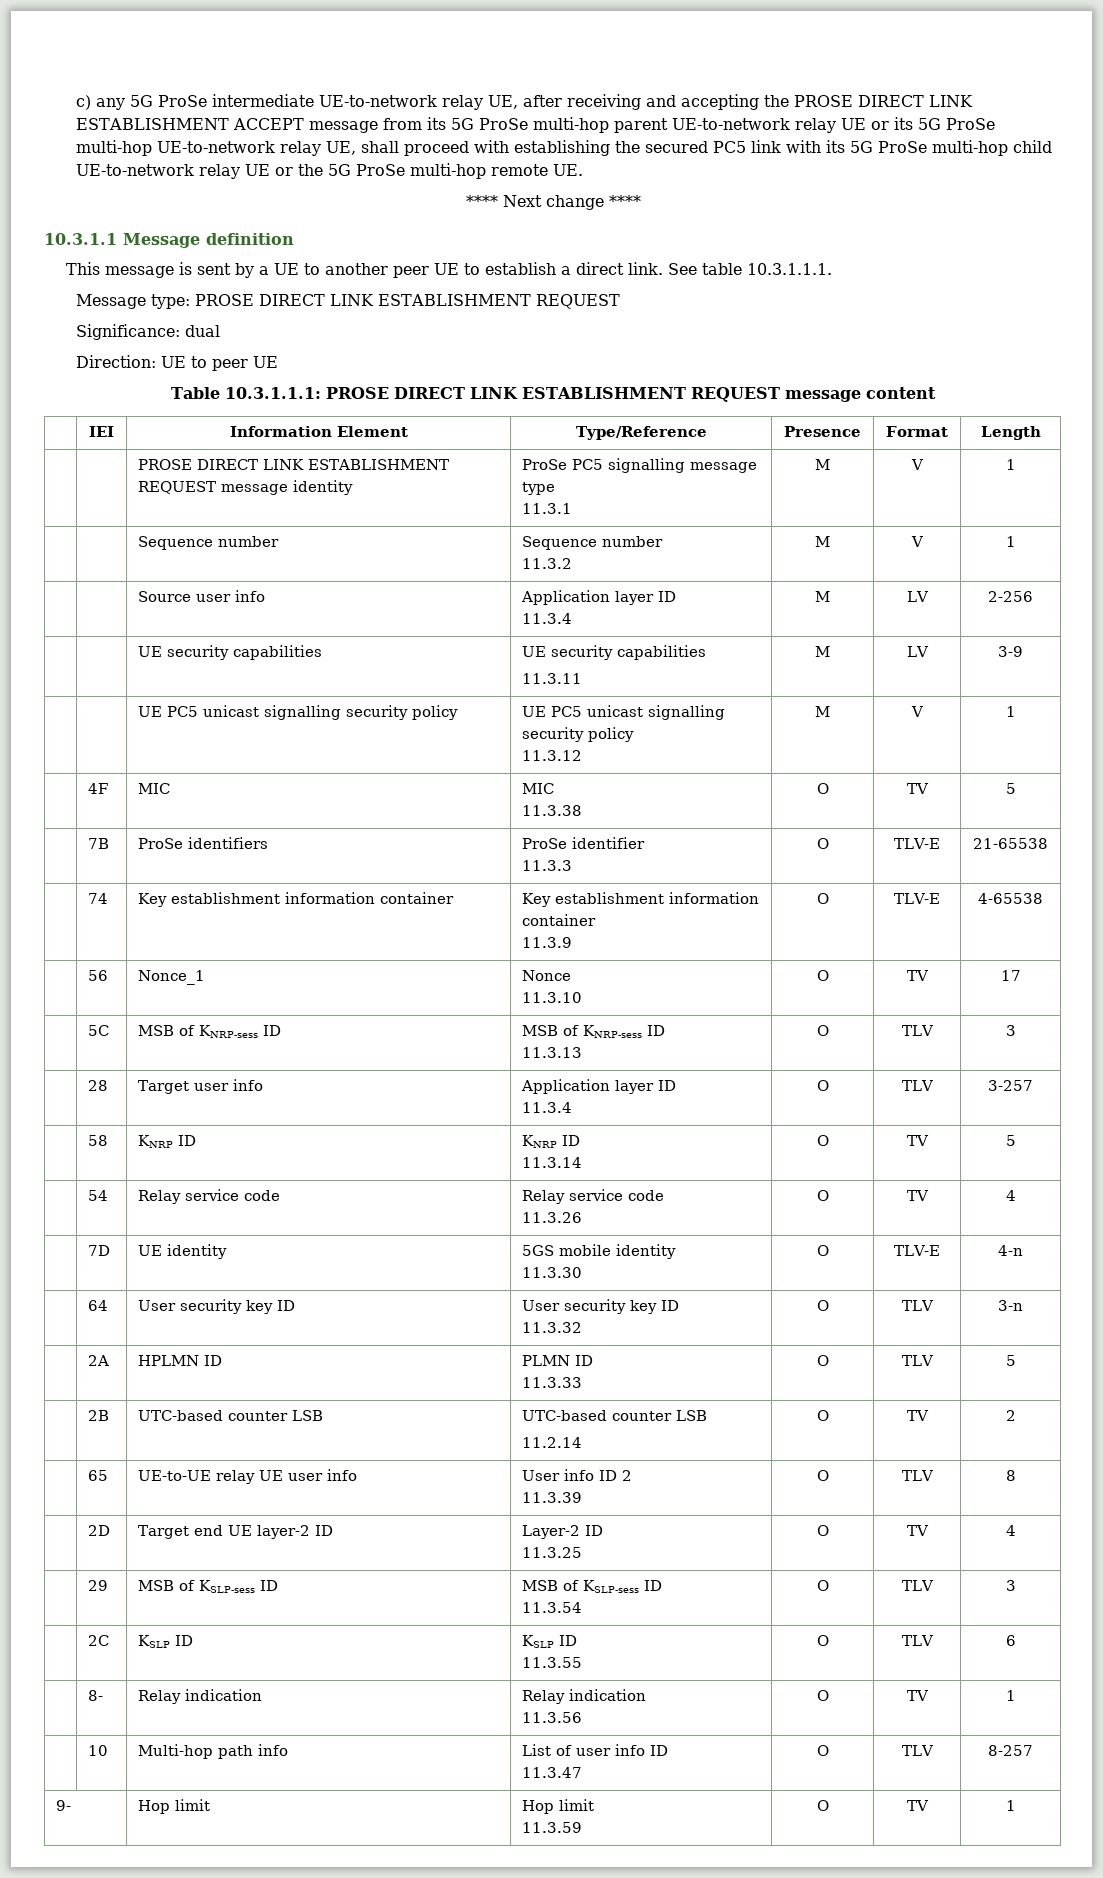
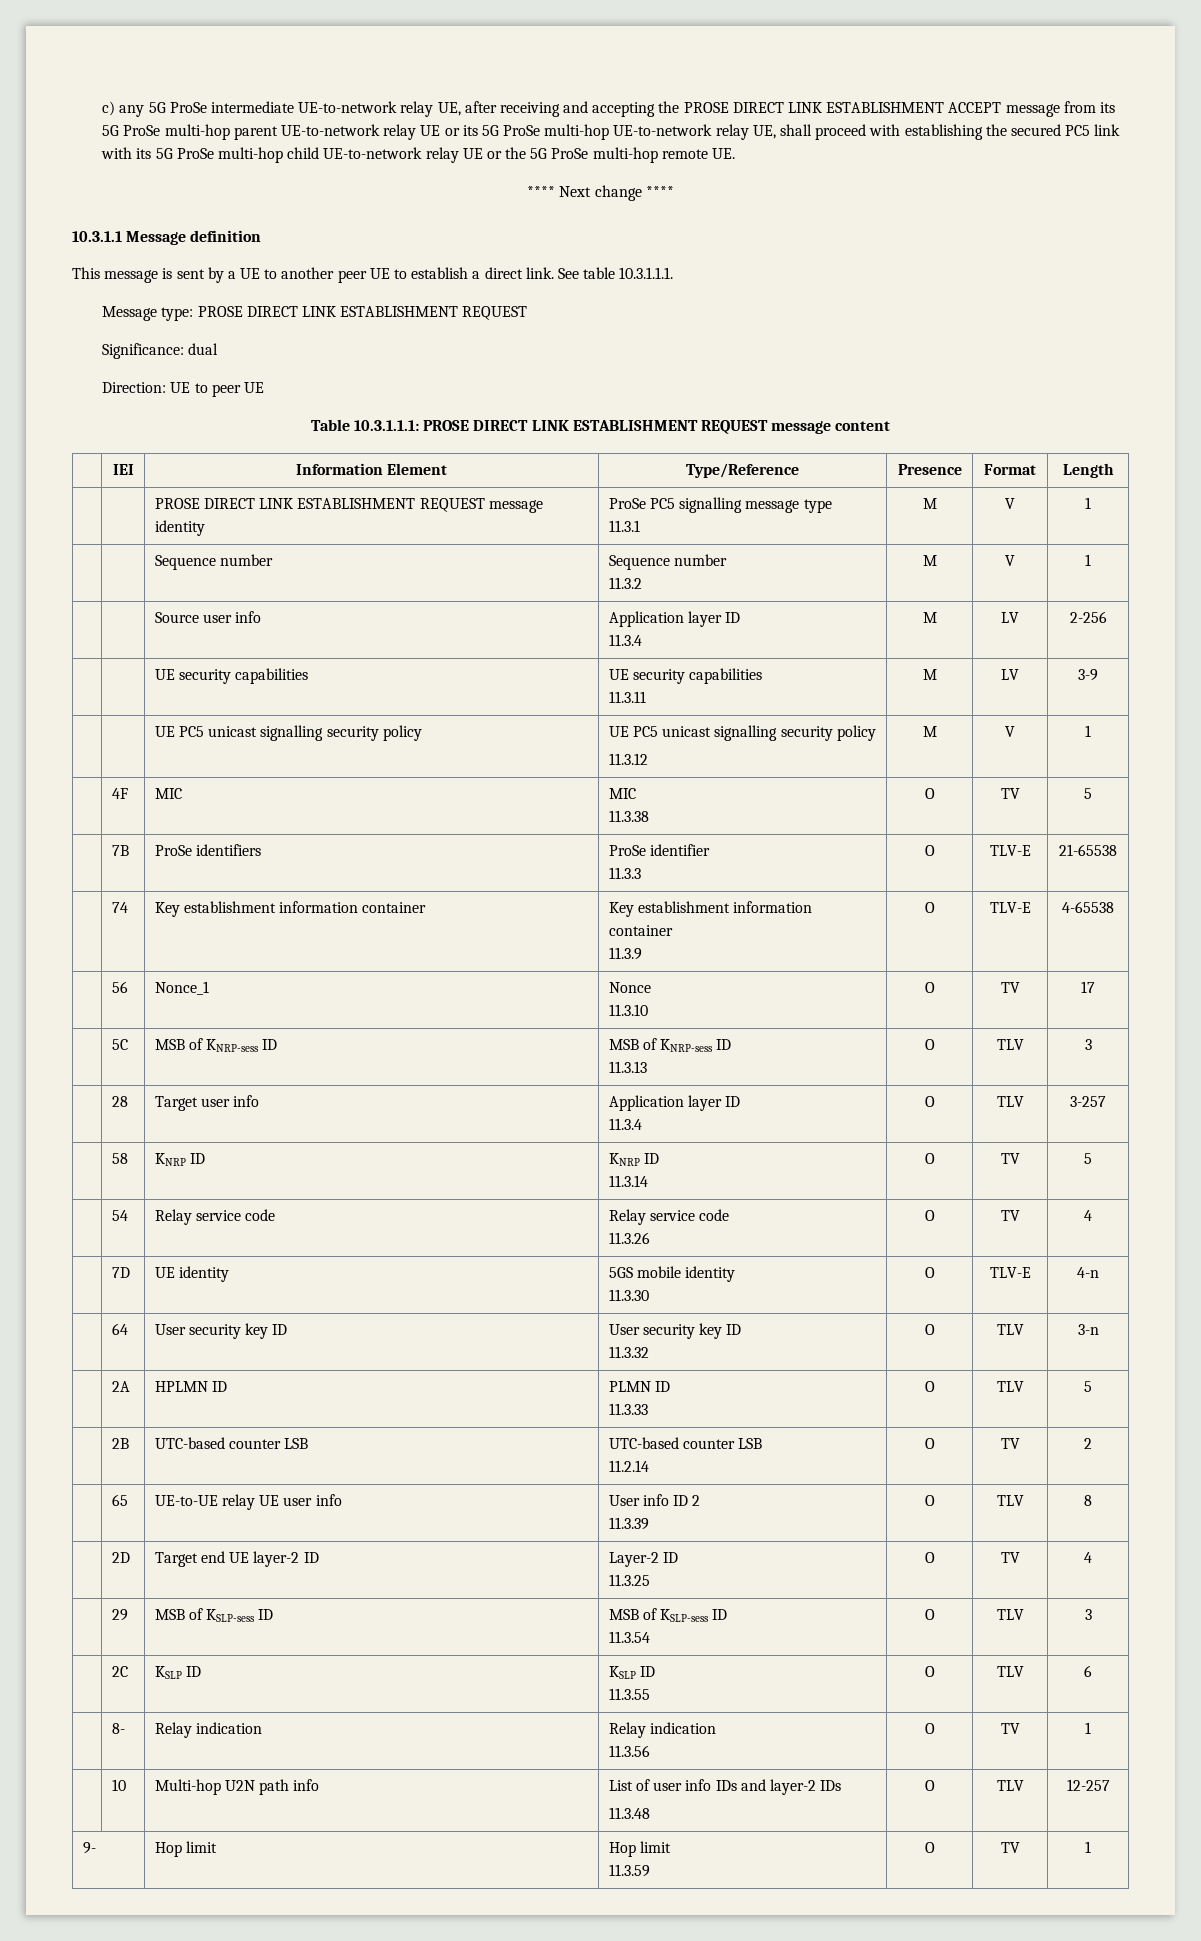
(214, 1751) none -> [224,1780,255,1791] U2N
[650,1745,669,1756] [522,1767,583,1778] [816,1745,829,1756] [901,1745,934,1756] [988,1745,1033,1756] ID // 11.3.47 | O | TLV | 8-257 -> [715,1779,842,1795] [608,1807,650,1819] [924,1780,935,1791] [996,1780,1024,1791] [1066,1779,1110,1791] IDs and layer-2 IDs // 11.3.48 | O | TLV | 12-257

